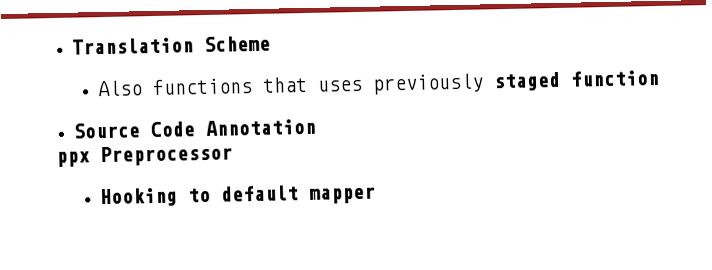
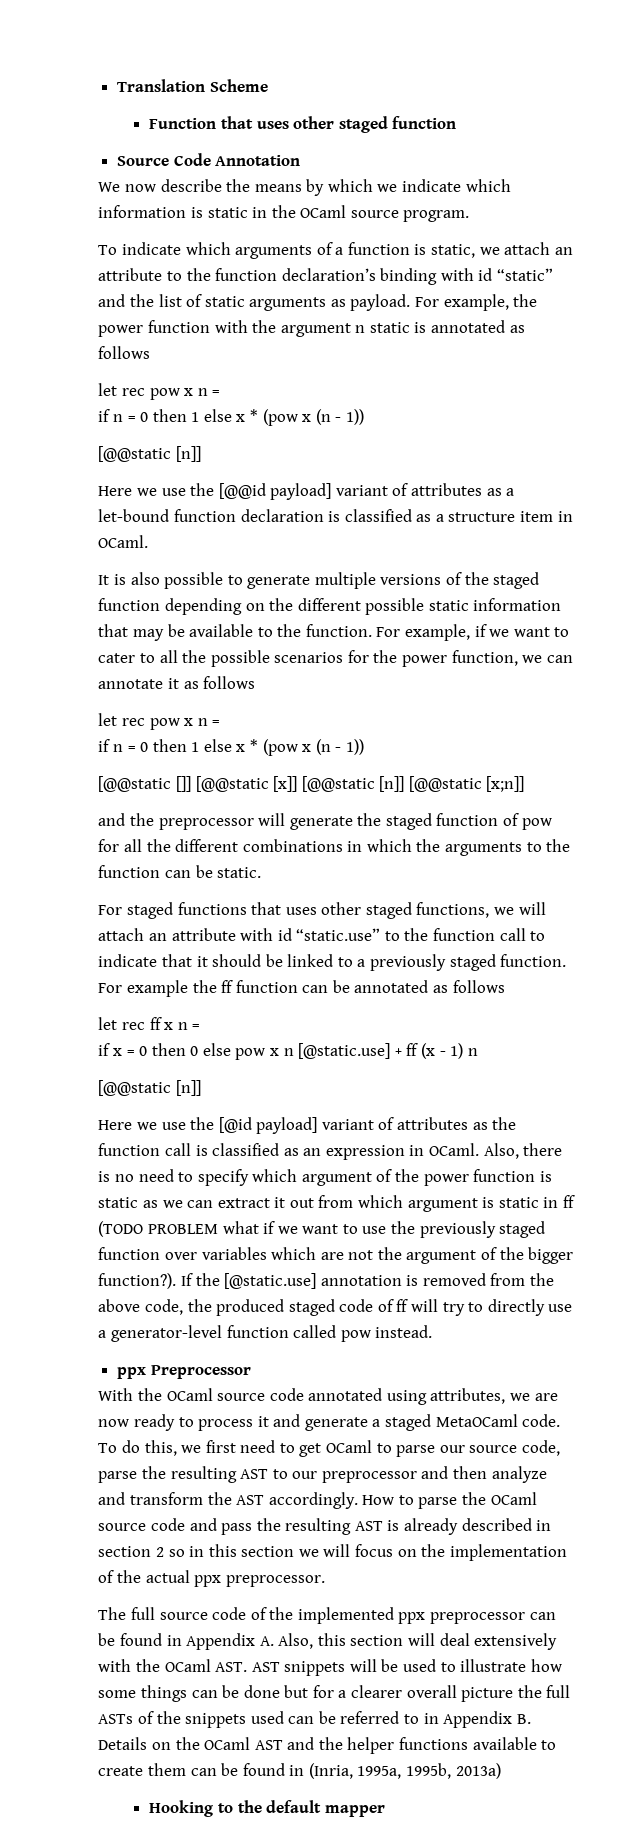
[96,73,484,97] Also functions that uses previously -> [149,116,335,129] Function that uses other
[55,144,233,167] ppx Preprocessor -> [98,179,511,196] [98,205,470,222] [98,242,573,259] [98,268,554,285] [98,294,538,311] [98,320,525,337] [98,346,151,359] [98,383,221,400] [98,409,365,426] [98,446,201,462] [98,483,515,500] [98,509,573,522] [98,535,149,548] [98,572,540,589] [98,598,562,615] [98,624,570,641] [98,650,573,667] [98,676,256,689] [98,713,221,730] [98,739,365,756] [98,776,525,792] [98,813,552,830] [98,839,571,856] [98,865,262,878] [98,902,546,919] [98,928,546,941] [98,954,567,971] [98,980,505,997] [98,1017,201,1030] [98,1043,478,1060] [98,1080,201,1096] [98,1117,517,1134] [98,1143,563,1160] [98,1169,552,1186] [98,1195,576,1212] [98,1221,546,1238] [98,1247,574,1264] [98,1273,555,1289] [98,1299,573,1316] [98,1325,433,1342] [117,1365,251,1379] [98,1388,558,1405] [98,1414,561,1431] [98,1440,561,1457] [98,1466,547,1483] [98,1492,537,1509] [98,1518,552,1535] [98,1544,567,1561] [98,1570,325,1587] [98,1607,556,1624] [98,1633,558,1650] [98,1659,562,1676] [98,1685,571,1702] [98,1711,531,1728] [98,1737,557,1754] [98,1763,501,1779] We now describe the means by which we indicate which information is static in the OCaml source program. // To indicate which arguments of a function is static, we attach an attribute to the function declaration’s binding with id “static” and the list of static arguments as payload. For example, the power function with the argument n static is annotated as follows // let rec pow x n = // if n = 0 then 1 else x * (pow x (n - 1)) // [@@static [n]] // Here we use the [@@id payload] variant of attributes as a let-bound function declaration is classified as a structure item in OCaml. // It is also possible to generate multiple versions of the staged function depending on the different possible static information that may be available to the function. For example, if we want to cater to all the possible scenarios for the power function, we can annotate it as follows // let rec pow x n = // if n = 0 then 1 else x * (pow x (n - 1)) // [@@static []] [@@static [x]] [@@static [n]] [@@static [x;n]] // and the preprocessor will generate the staged function of pow for all the different combinations in which the arguments to the function can be static. // For staged functions that uses other staged functions, we will attach an attribute with id “static.use” to the function call to indicate that it should be linked to a previously staged function. For example the ff function can be annotated as follows // let rec ff x n = // if x = 0 then 0 else pow x n [@static.use] + ff (x - 1) n // [@@static [n]] // Here we use the [@id payload] variant of attributes as the function call is classified as an expression in OCaml. Also, there is no need to specify which argument of the power function is static as we can extract it out from which argument is static in ff (TODO PROBLEM what if we want to use the previously staged function over variables which are not the argument of the bigger function?). If the [@static.use] annotation is removed from the above code, the produced staged code of ff will try to directly use a generator-level function called pow instead. // ppx Preprocessor // With the OCaml source code annotated using attributes, we are now ready to process it and generate a staged MetaOCaml code. To do this, we first need to get OCaml to parse our source code, parse the resulting AST to our preprocessor and then analyze and transform the AST accordingly. How to parse the OCaml source code and pass the resulting AST is already described in section 2 so in this section we will focus on the implementation of the actual ppx preprocessor. // The full source code of the implemented ppx preprocessor can be found in Appendix A. Also, this section will deal extensively with the OCaml AST. AST snippets will be used to illustrate how some things can be done but for a clearer overall picture the full ASTs of the snippets used can be referred to in Appendix B. Details on the OCaml AST and the helper functions available to create them can be found in (Inria, 1995a, 1995b, 2013a)
(211, 195) none -> [237,1800,262,1813] the

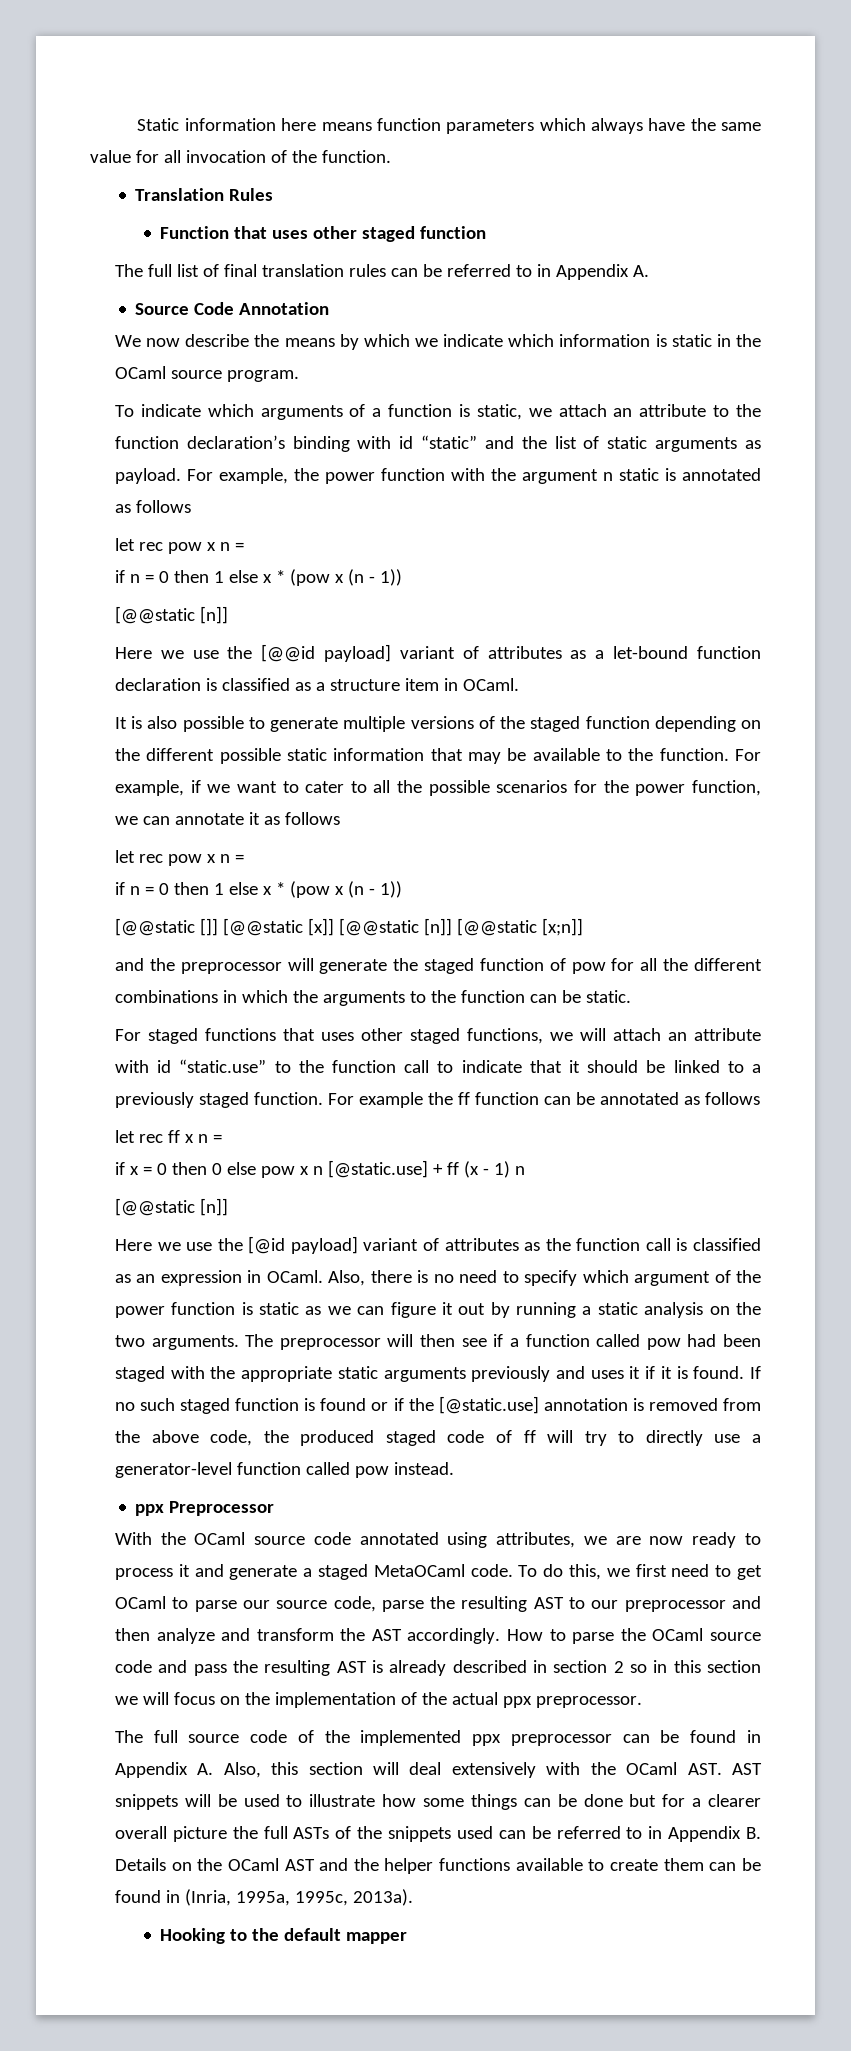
[117,79,268,92] Translation Scheme -> [137,118,761,134] [90,150,391,163] [135,188,274,201] Static information here means function parameters which always have the same value for all invocation of the function. // Translation Rules
(457, 122) none -> [114,264,649,280] // The full list of final translation rules can be referred to in Appendix A.
[217,1198,270,1208] extract -> [390,1302,436,1318] figure
[318,1195,576,1212] [98,1221,546,1238] [98,1247,574,1264] [98,1273,193,1289] from which argument is static in ff (TODO PROBLEM what if we want to use the previously staged function over variables which are not the argument of the bigger function?). If -> [490,1302,762,1318] [114,1334,761,1350] [114,1366,762,1382] [114,1398,404,1414] by running a static analysis on the two arguments. The preprocessor will then see if a function called pow had been staged with the appropriate static arguments previously and uses it if it is found. If no such staged function is found or if
[406,1763,501,1779] 1995b, 2013a) -> [294,1889,413,1906] 1995c, 2013a).

